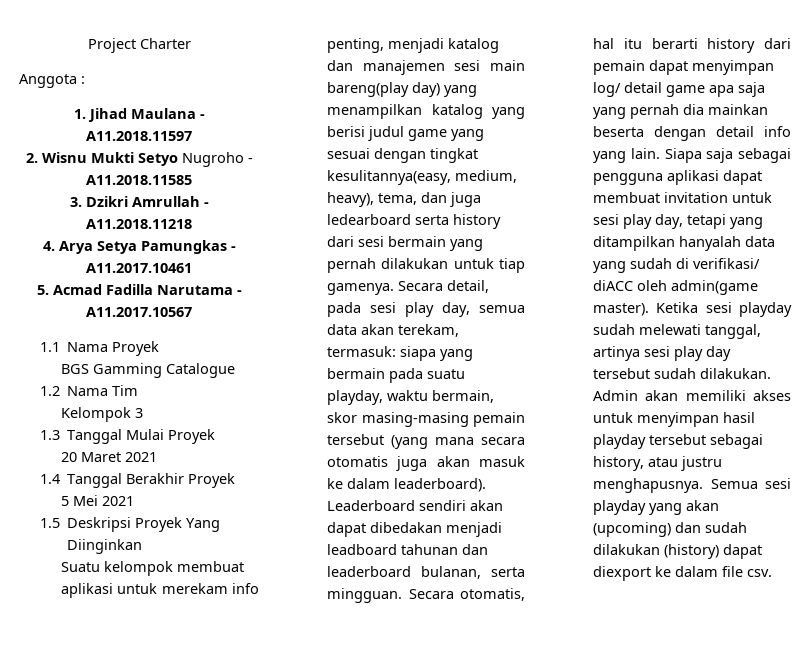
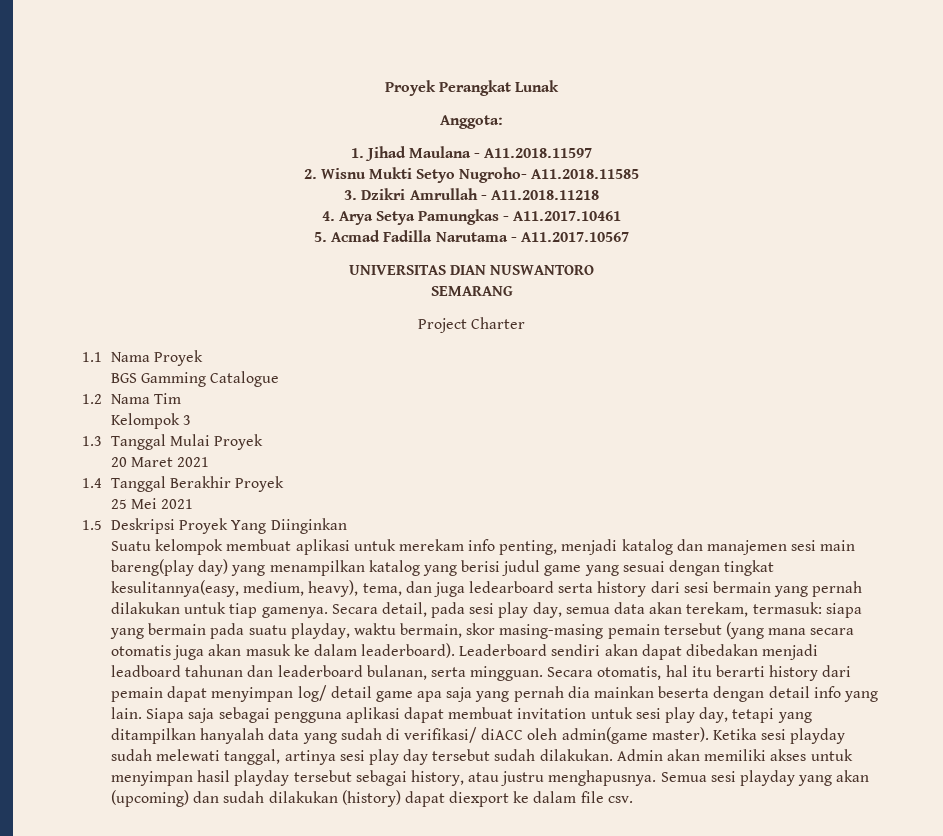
[87,38,191,53] [19,74,85,88] Project Charter // Anggota : -> [384,80,560,96] [440,115,503,129] Proyek Perangkat Lunak // Anggota:
[181,152,253,167] Nugroho - -> [459,167,528,183] Nugroho-
(192, 312) none -> [348,265,595,275] [430,286,513,296] [417,317,526,333] // UNIVERSITAS DIAN NUSWANTORO // SEMARANG // Project Charter
[61,496,70,506] 5 -> [110,499,127,509] 25

